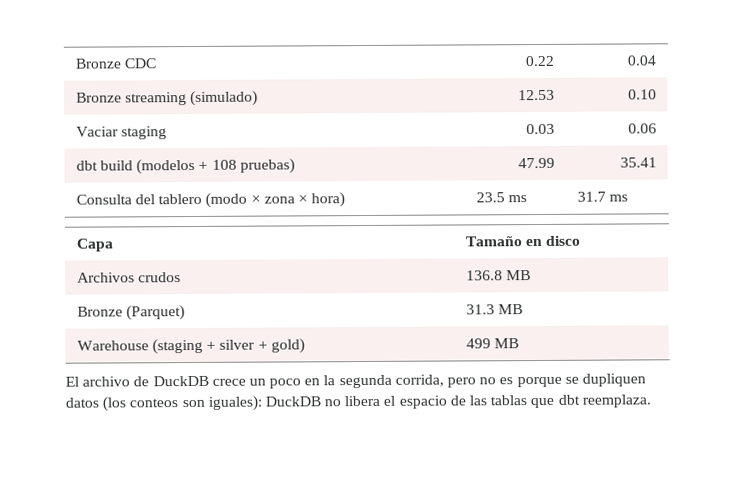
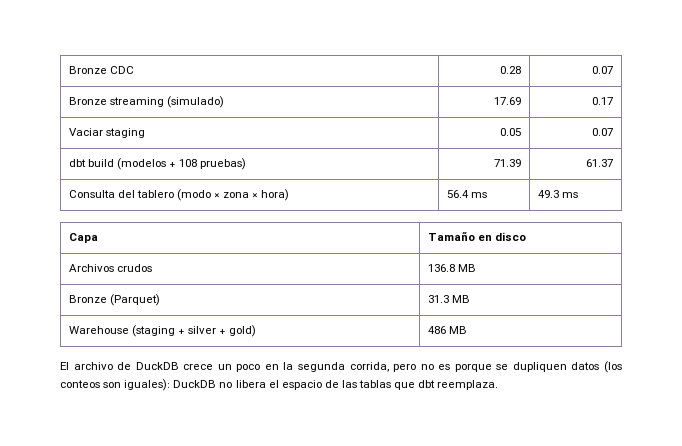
[525,55,555,67] [627,55,657,66] 0.22 | 0.04 -> [500,66,522,74] [592,66,614,74] 0.28 | 0.07
[518,89,556,101] [628,89,658,100] 12.53 | 0.10 -> [494,97,522,105] [592,97,614,105] 17.69 | 0.17
[526,123,556,135] [628,123,658,134] 0.03 | 0.06 -> [500,128,522,136] [592,128,614,136] 0.05 | 0.07
[518,157,556,169] [620,157,658,168] 47.99 | 35.41 -> [494,159,522,167] [586,159,614,167] 71.39 | 61.37
[475,192,505,203] 23.5 -> [446,190,469,198] 56.4
[576,191,606,202] 31.7 -> [537,190,559,198] 49.3
[465,338,491,349] 499 -> [427,326,446,334] 486

